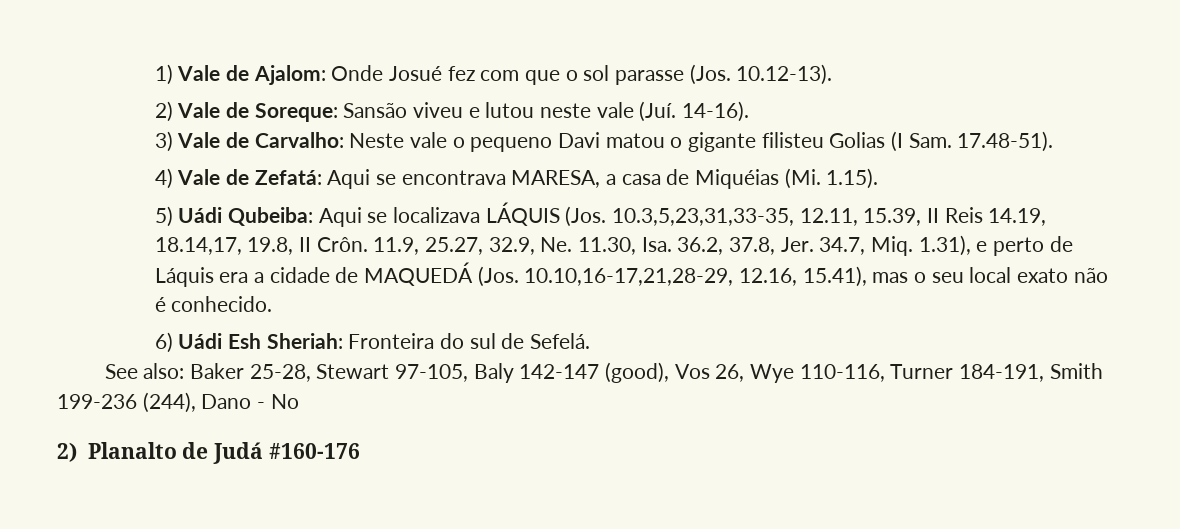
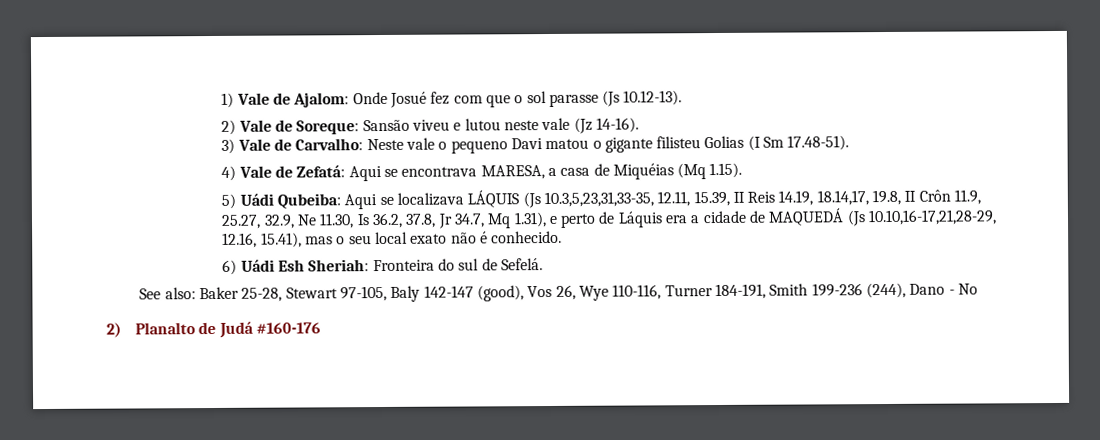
[689,64,731,85] (Jos. -> [602,90,621,107] (Js
[639,101,677,122] (Juí. -> [573,117,593,134] (Jz
[908,133,952,148] Sam. -> [763,136,785,148] Sm
[784,168,821,189] (Mi. -> [677,163,707,180] (Mq
[565,206,607,227] (Jos. -> [522,192,541,209] (Js
[316,237,368,252] Crôn. -> [918,189,951,202] Crôn
[540,236,913,256] Ne. 11.30, Isa. 36.2, 37.8, Jer. 34.7, Miq. -> [296,212,512,229] Ne 11.30, Is 36.2, 37.8, Jr 34.7, Mq
[477,266,519,287] (Jos. -> [846,210,866,227] (Js

